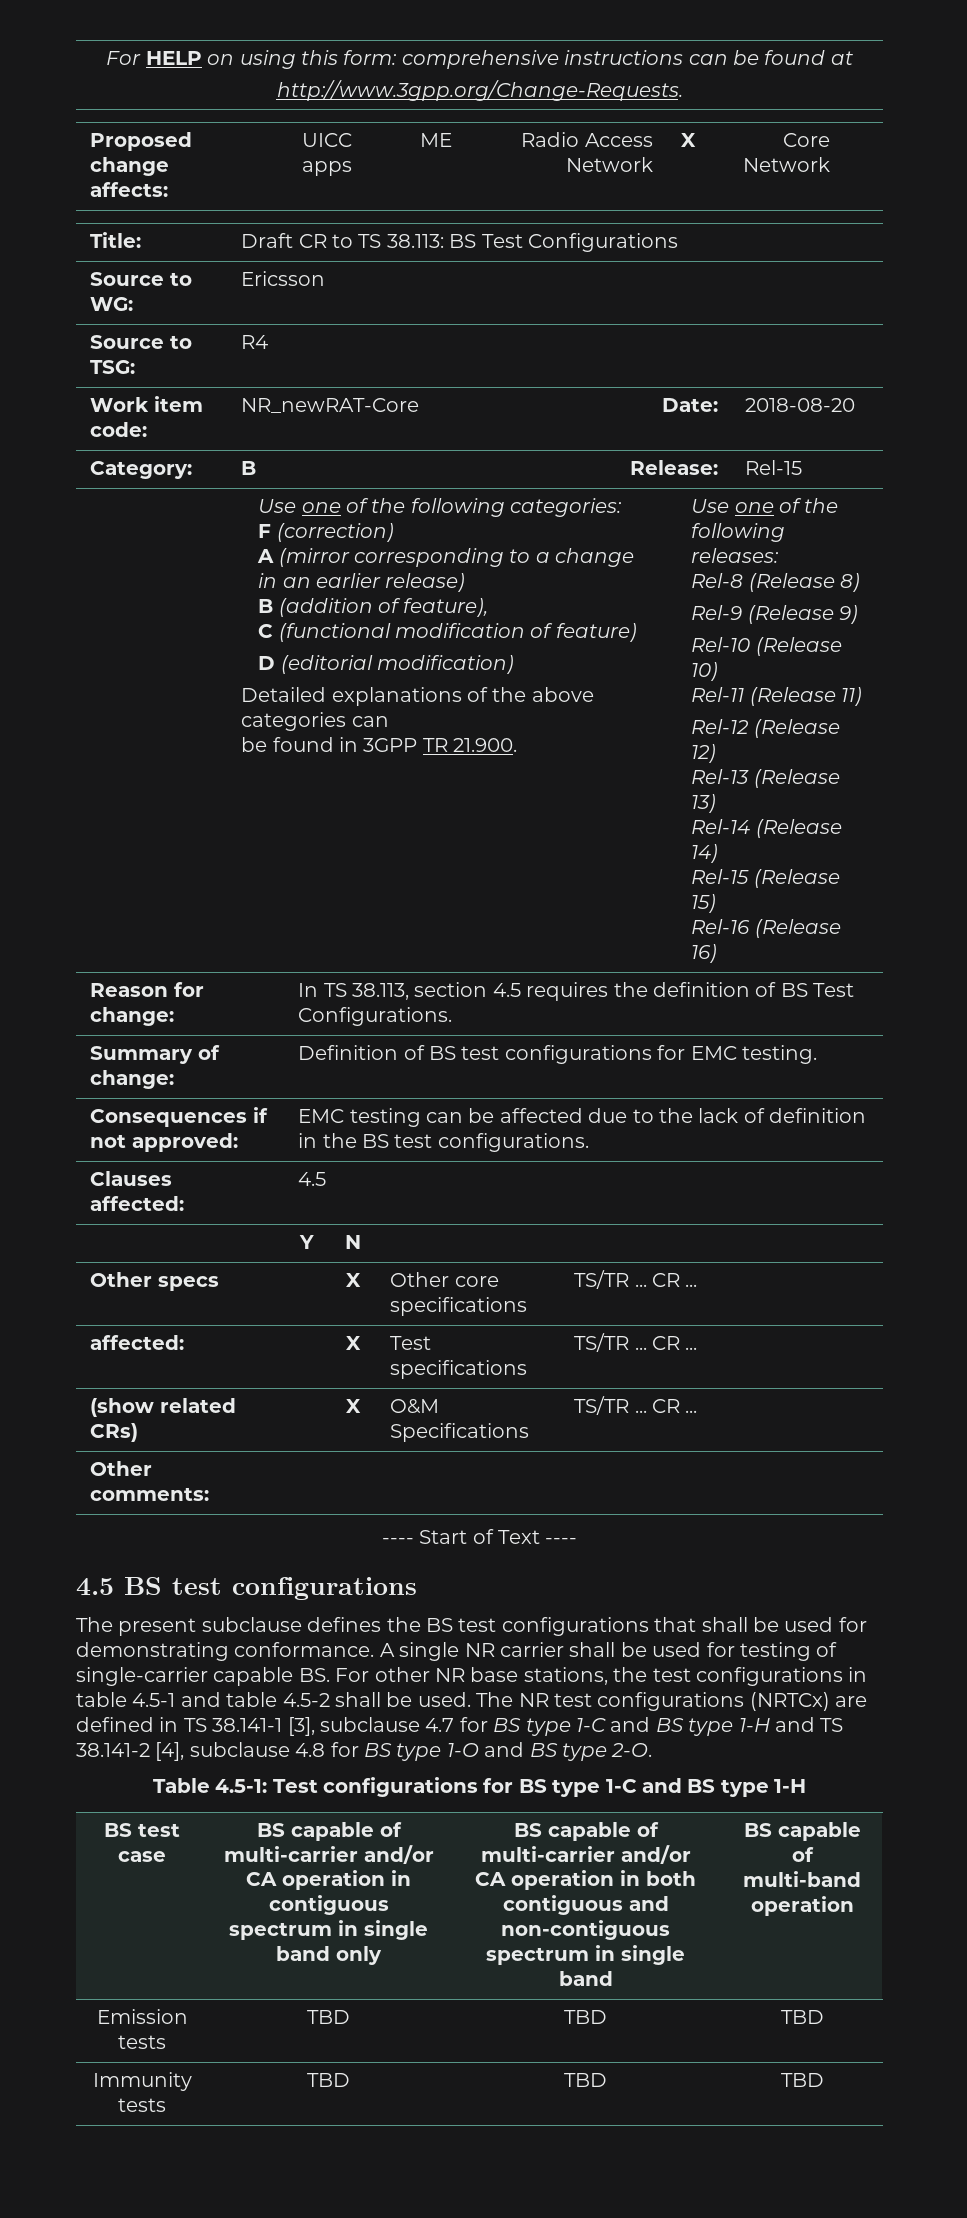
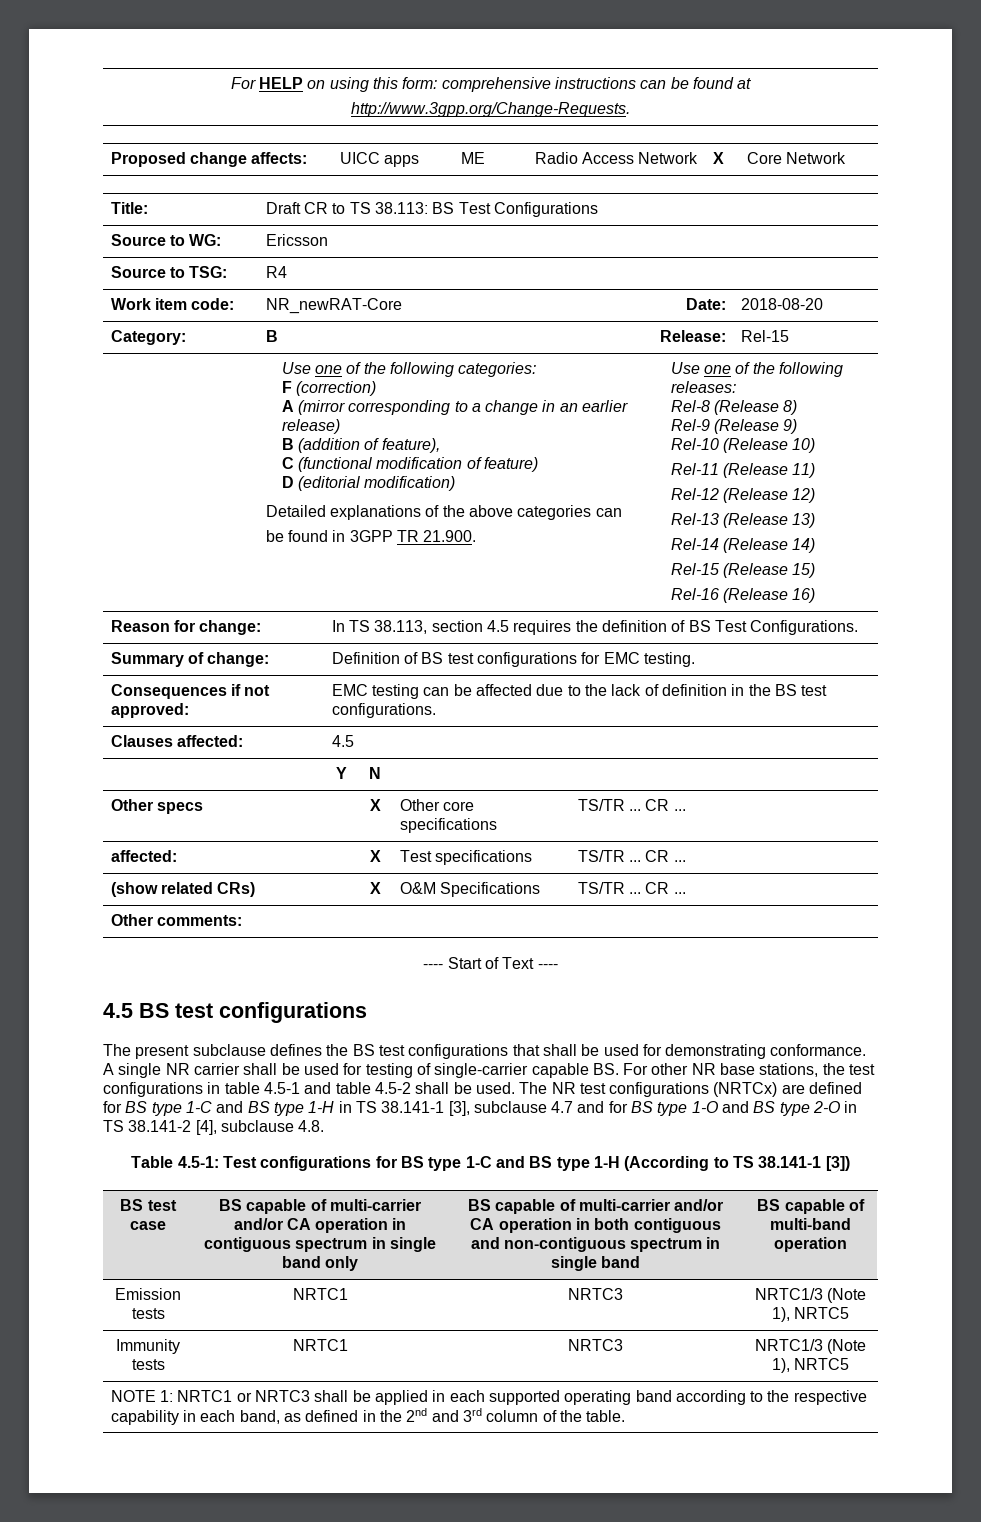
[159,1717,844,1736] [76,1742,326,1761] in TS 38.141-1 [3], subclause 4.7 for BS type 1-C and BS type 1-H and TS 38.141-2 [4], subclause 4.8 -> [103,1101,605,1116] for BS type 1-C and BS type 1-H in TS 38.141-1 [3], subclause 4.7 and
[611,1743,653,1757] 2-O. -> [813,1101,858,1113] [103,1120,325,1135] 2-O in TS 38.141-2 [4], subclause 4.8.
(807, 1786) none -> [624,1156,850,1171] (According to TS 38.141-1 [3])
[307,2010,350,2024] [564,2010,607,2024] [780,2010,824,2024] [92,2072,192,2091] [118,2098,166,2112] [307,2073,350,2087] [564,2073,607,2087] [780,2073,824,2087] TBD | TBD | TBD // Immunity tests | TBD | TBD | TBD -> [292,1288,348,1300] [568,1288,623,1300] [754,1288,867,1303] [771,1307,850,1322] [116,1339,180,1354] [131,1359,165,1370] [292,1339,348,1351] [568,1339,623,1351] [754,1339,867,1354] [771,1358,850,1373] [110,1390,867,1405] [110,1408,626,1425] NRTC1 | NRTC3 | NRTC1/3 (Note 1), NRTC5 // Immunity tests | NRTC1 | NRTC3 | NRTC1/3 (Note 1), NRTC5 // NOTE 1: NRTC1 or NRTC3 shall be applied in each supported operating band according to the respective capability in each band, as defined in the 2nd and 3rd column of the table.

